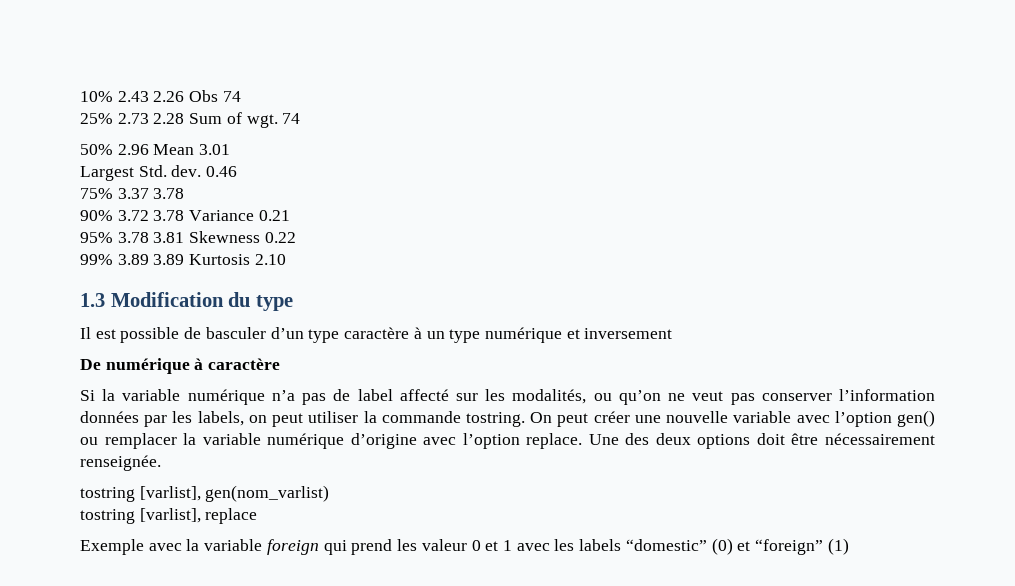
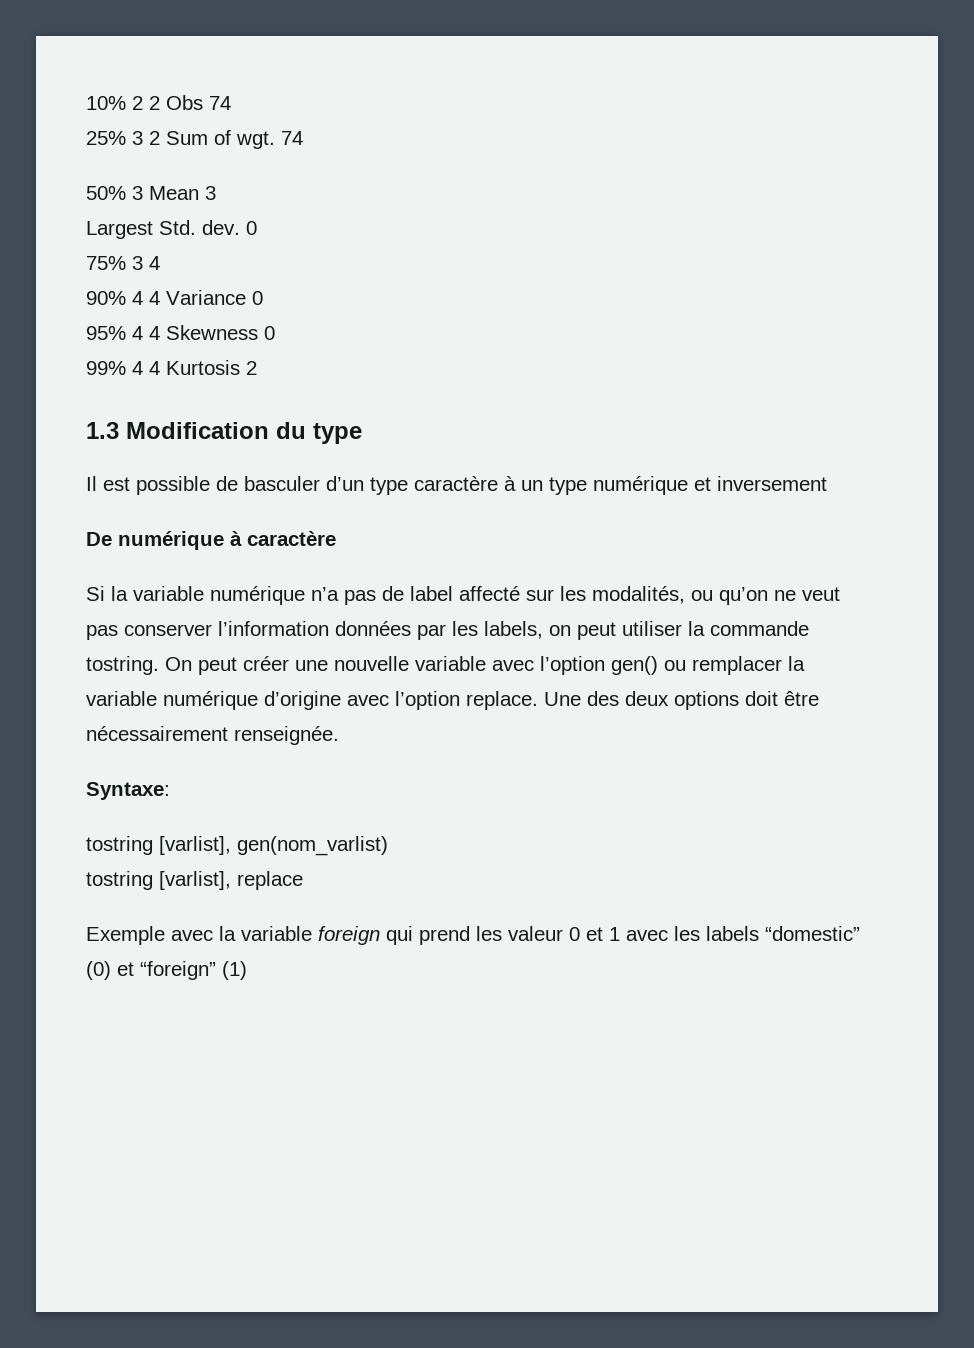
[117,91,185,102] 2.43 2.26 -> [132,96,160,110] 2 2
[117,113,185,124] 2.73 2.28 -> [132,131,160,145] 3 2
[117,144,231,155] 2.96 Mean 3.01 -> [132,186,216,200] 3 Mean 3
[206,166,238,177] 0.46 -> [246,221,257,235] 0
[117,188,185,199] 3.37 3.78 -> [132,256,160,270] 3 4
[117,210,290,221] [80,231,296,243] [80,254,286,265] 3.72 3.78 Variance 0.21 // 95% 3.78 3.81 Skewness 0.22 // 99% 3.89 3.89 Kurtosis 2.10 -> [132,290,263,305] [86,325,275,340] [86,360,257,375] 4 4 Variance 0 // 95% 4 4 Skewness 0 // 99% 4 4 Kurtosis 2
(161, 463) none -> [86,782,170,800] // Syntaxe:

